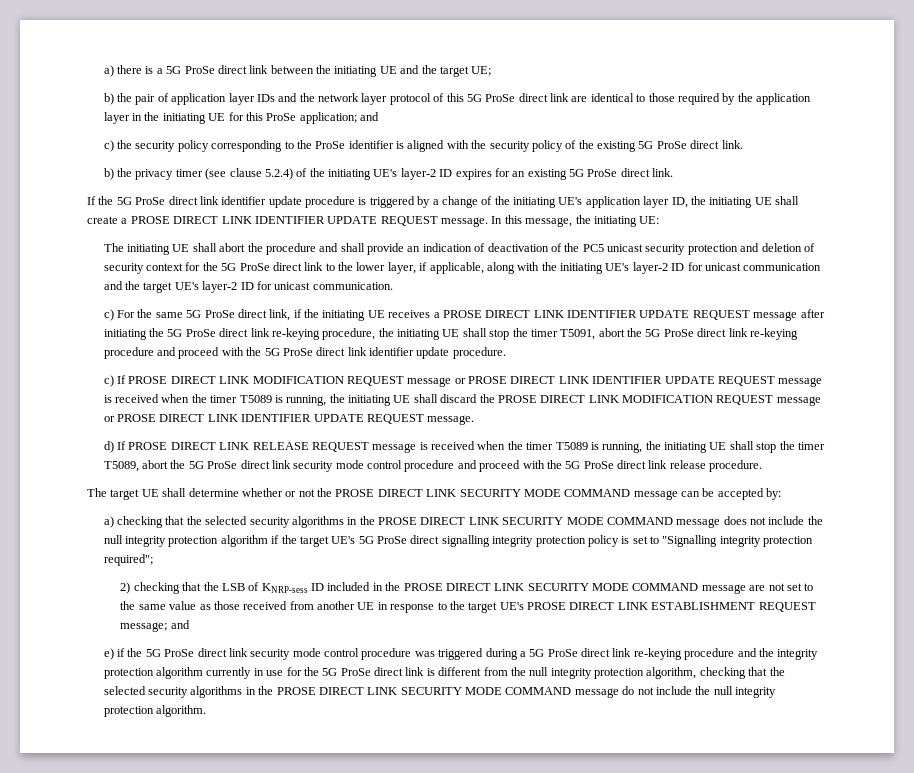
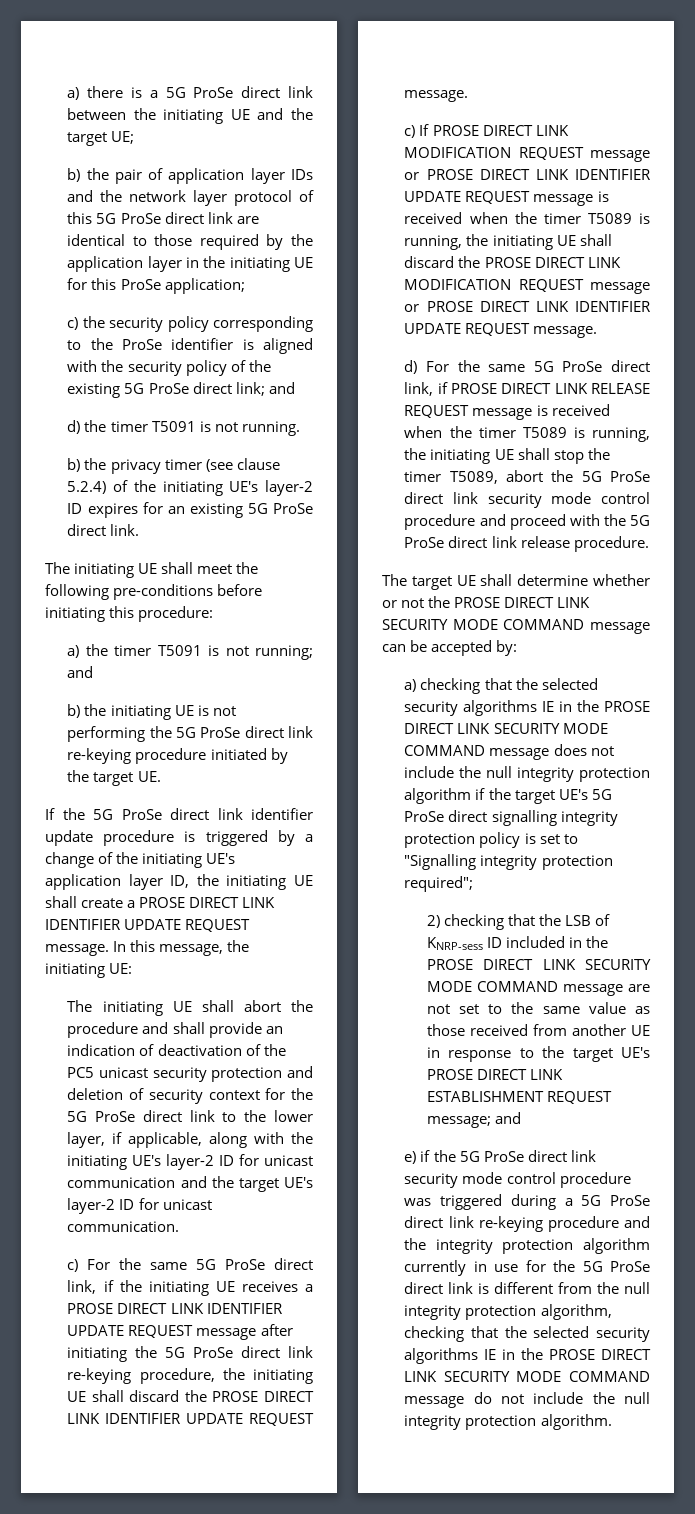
[360,112,380,121] and -> (245, 286) none
[721,140,743,149] link. -> [235,382,295,396] [67,420,300,436] link; and // d) the timer T5091 is not running.
(674, 172) none -> [45,562,259,578] [45,584,263,600] [45,606,214,622] [67,644,314,660] [67,666,94,678] [67,704,236,720] [67,726,313,742] [67,748,288,764] [67,770,161,786] // The initiating UE shall meet the following pre-conditions before initiating this procedure: // a) the timer T5091 is not running; and // b) the initiating UE is not performing the 5G ProSe direct link re-keying procedure initiated by the target UE.
[489,328,798,340] [103,347,506,359] stop the timer T5091, abort the 5G ProSe direct link re-keying procedure and proceed with the 5G ProSe direct link identifier update procedure. -> [129,1390,314,1402] [67,1413,314,1426] [404,90,469,102] discard the PROSE DIRECT LINK IDENTIFIER UPDATE REQUEST message.
[117,441,127,450] If -> [426,360,650,372] [404,382,448,396] For the same 5G ProSe direct link, if
(344, 522) none -> [542,701,555,712] IE
(243, 692) none -> [484,1349,497,1360] IE

